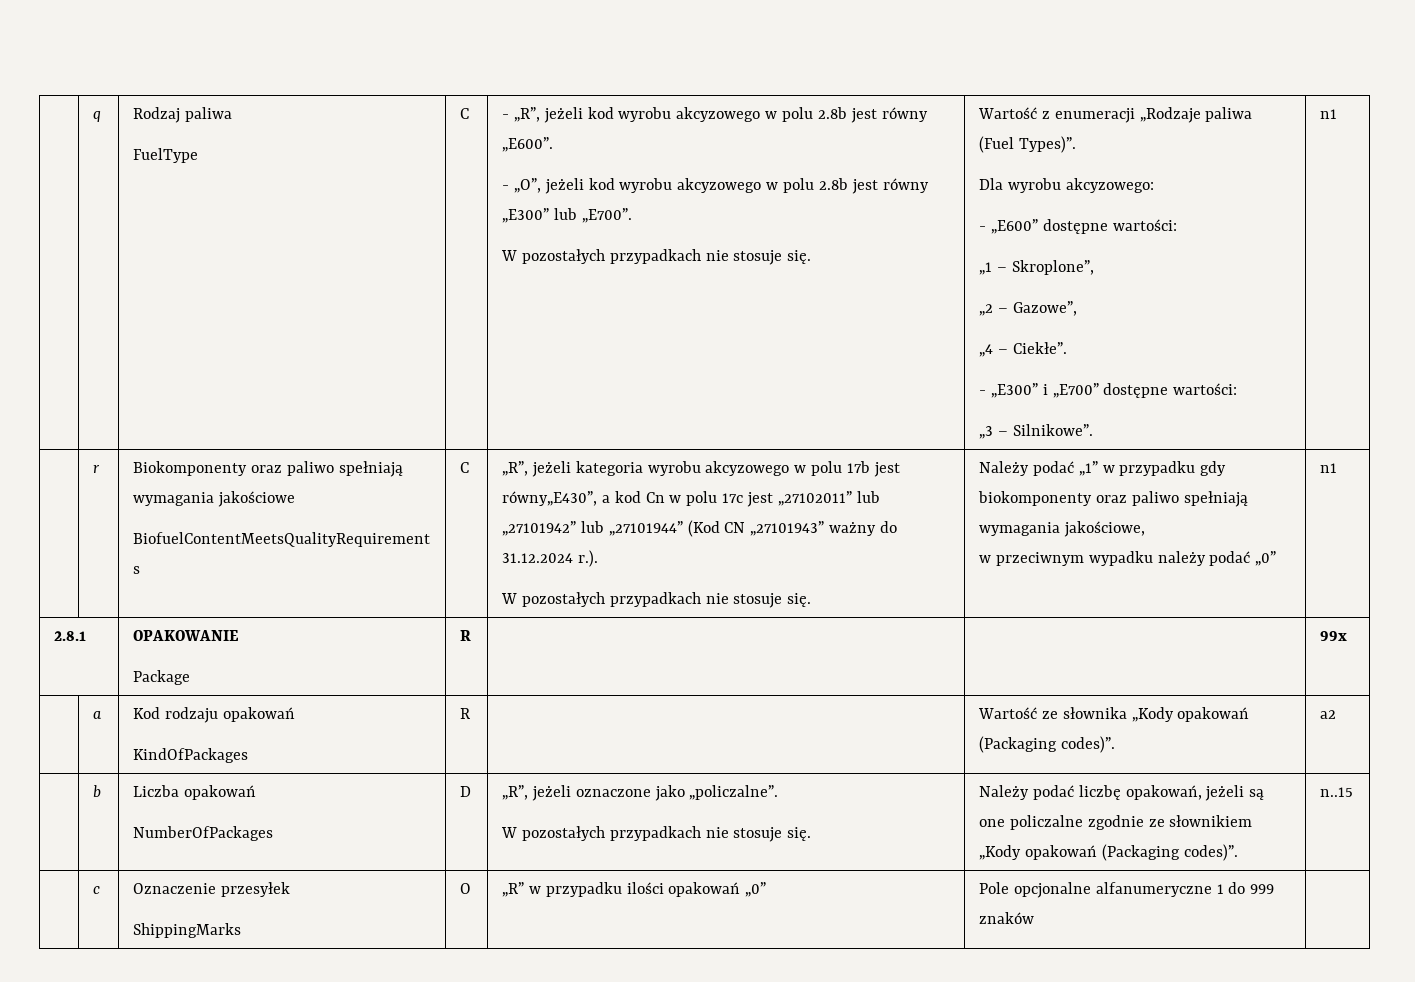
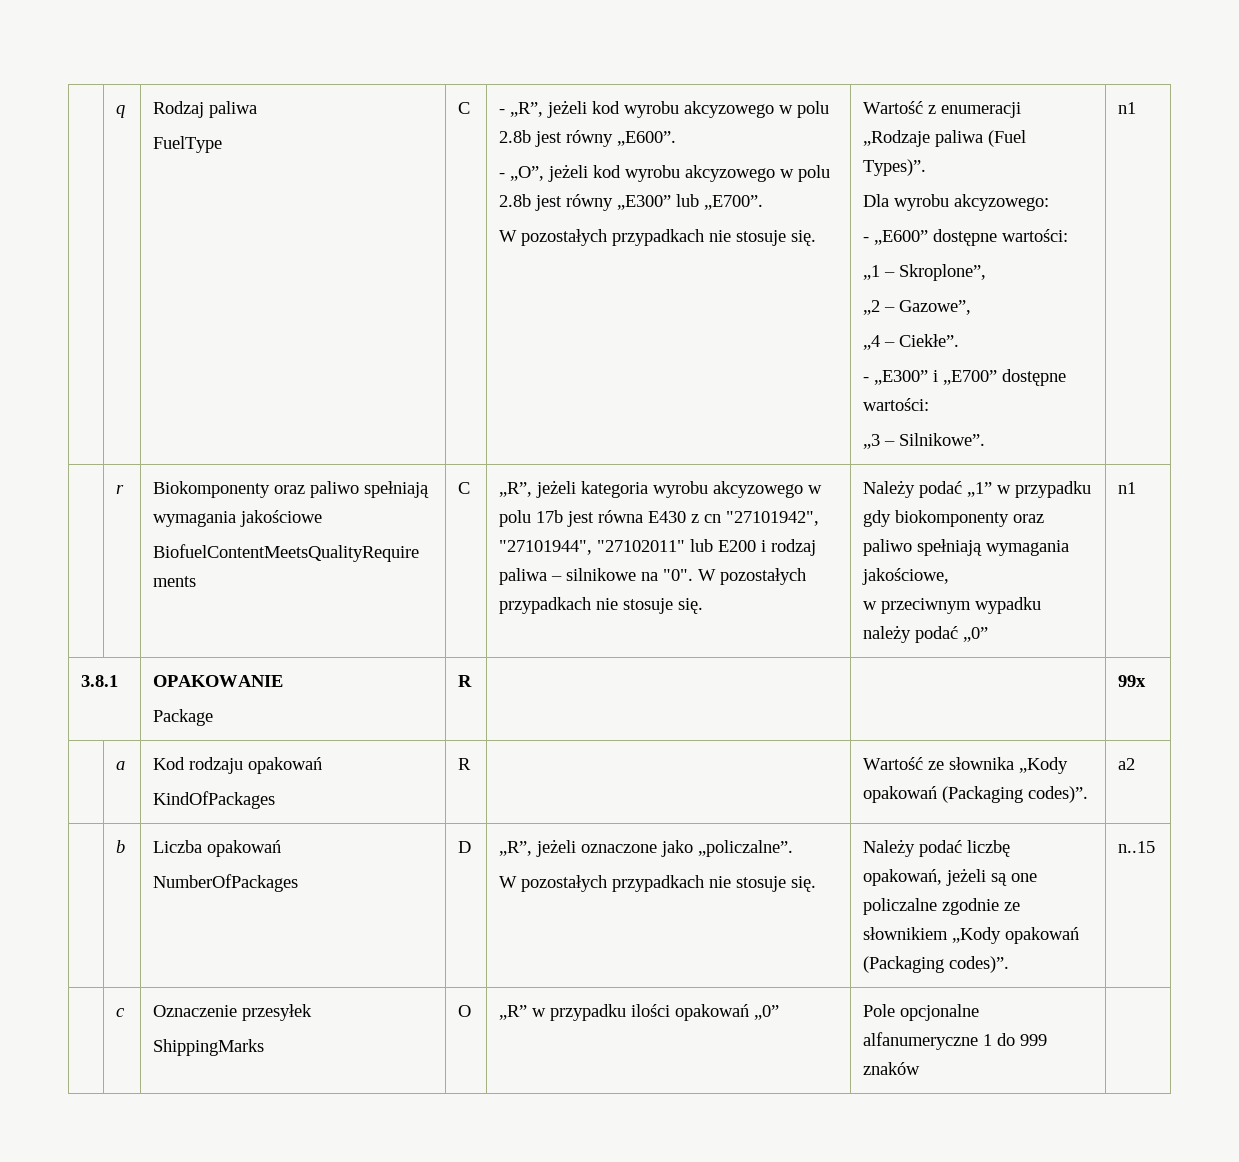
[501,491,880,507] [501,520,897,537] [501,550,598,567] równy„E430”, a kod Cn w polu 17c jest „27102011” lub „27101942” lub „27101944” (Kod CN „27101943” ważny do 31.12.2024 r.). // -> [598,510,820,526] [499,539,817,556] [499,568,694,585] równa E430 z cn "27101942", "27101944", "27102011" lub E200 i rodzaj paliwa – silnikowe na "0".
[53,631,86,641] 2.8.1 -> [81,675,119,687] 3.8.1

